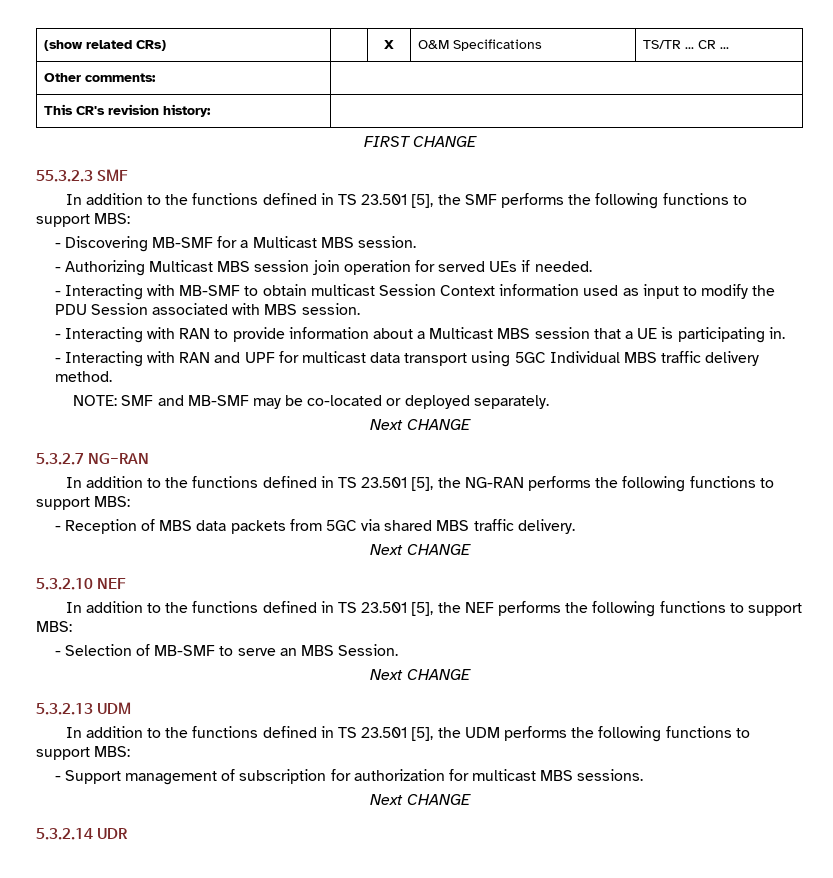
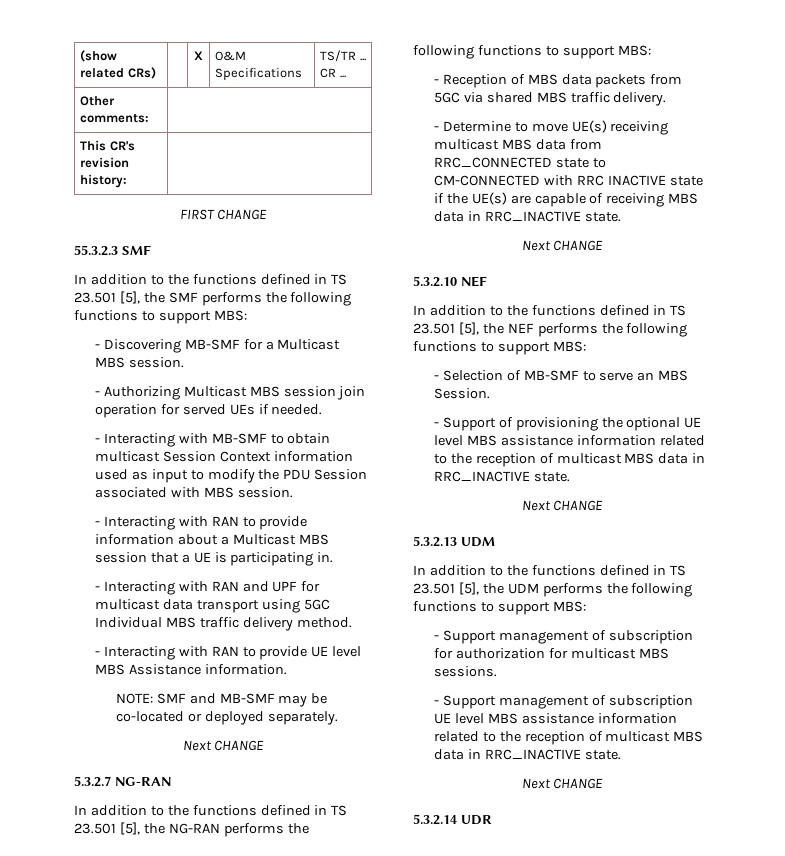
(112, 376) none -> [94,646,362,660] [94,664,287,675] // - Interacting with RAN to provide UE level MBS Assistance information.
(575, 526) none -> [433,120,669,135] [433,139,602,150] [433,157,606,168] [433,175,703,186] [433,192,699,207] [433,211,621,222] // - Determine to move UE(s) receiving multicast MBS data from RRC_CONNECTED state to CM-CONNECTED with RRC INACTIVE state if the UE(s) are capable of receiving MBS data in RRC_INACTIVE state.
(399, 650) none -> [433,417,702,431] [433,435,705,446] [433,453,706,467] [433,471,570,482] // - Support of provisioning the optional UE level MBS assistance information related to the reception of multicast MBS data in RRC_INACTIVE state.
(644, 775) none -> [433,695,693,709] [433,713,677,724] [433,731,704,745] [433,749,621,760] // - Support management of subscription UE level MBS assistance information related to the reception of multicast MBS data in RRC_INACTIVE state.

